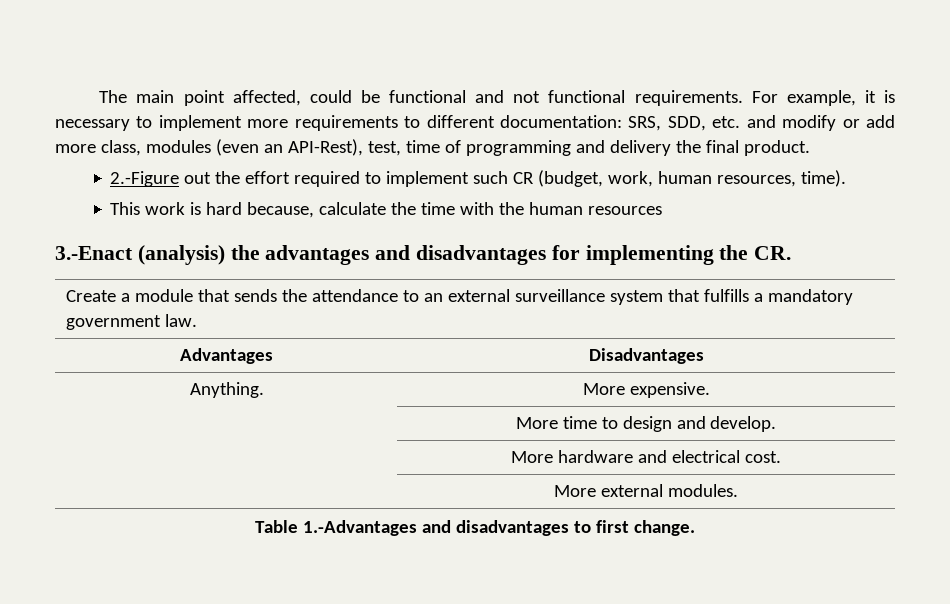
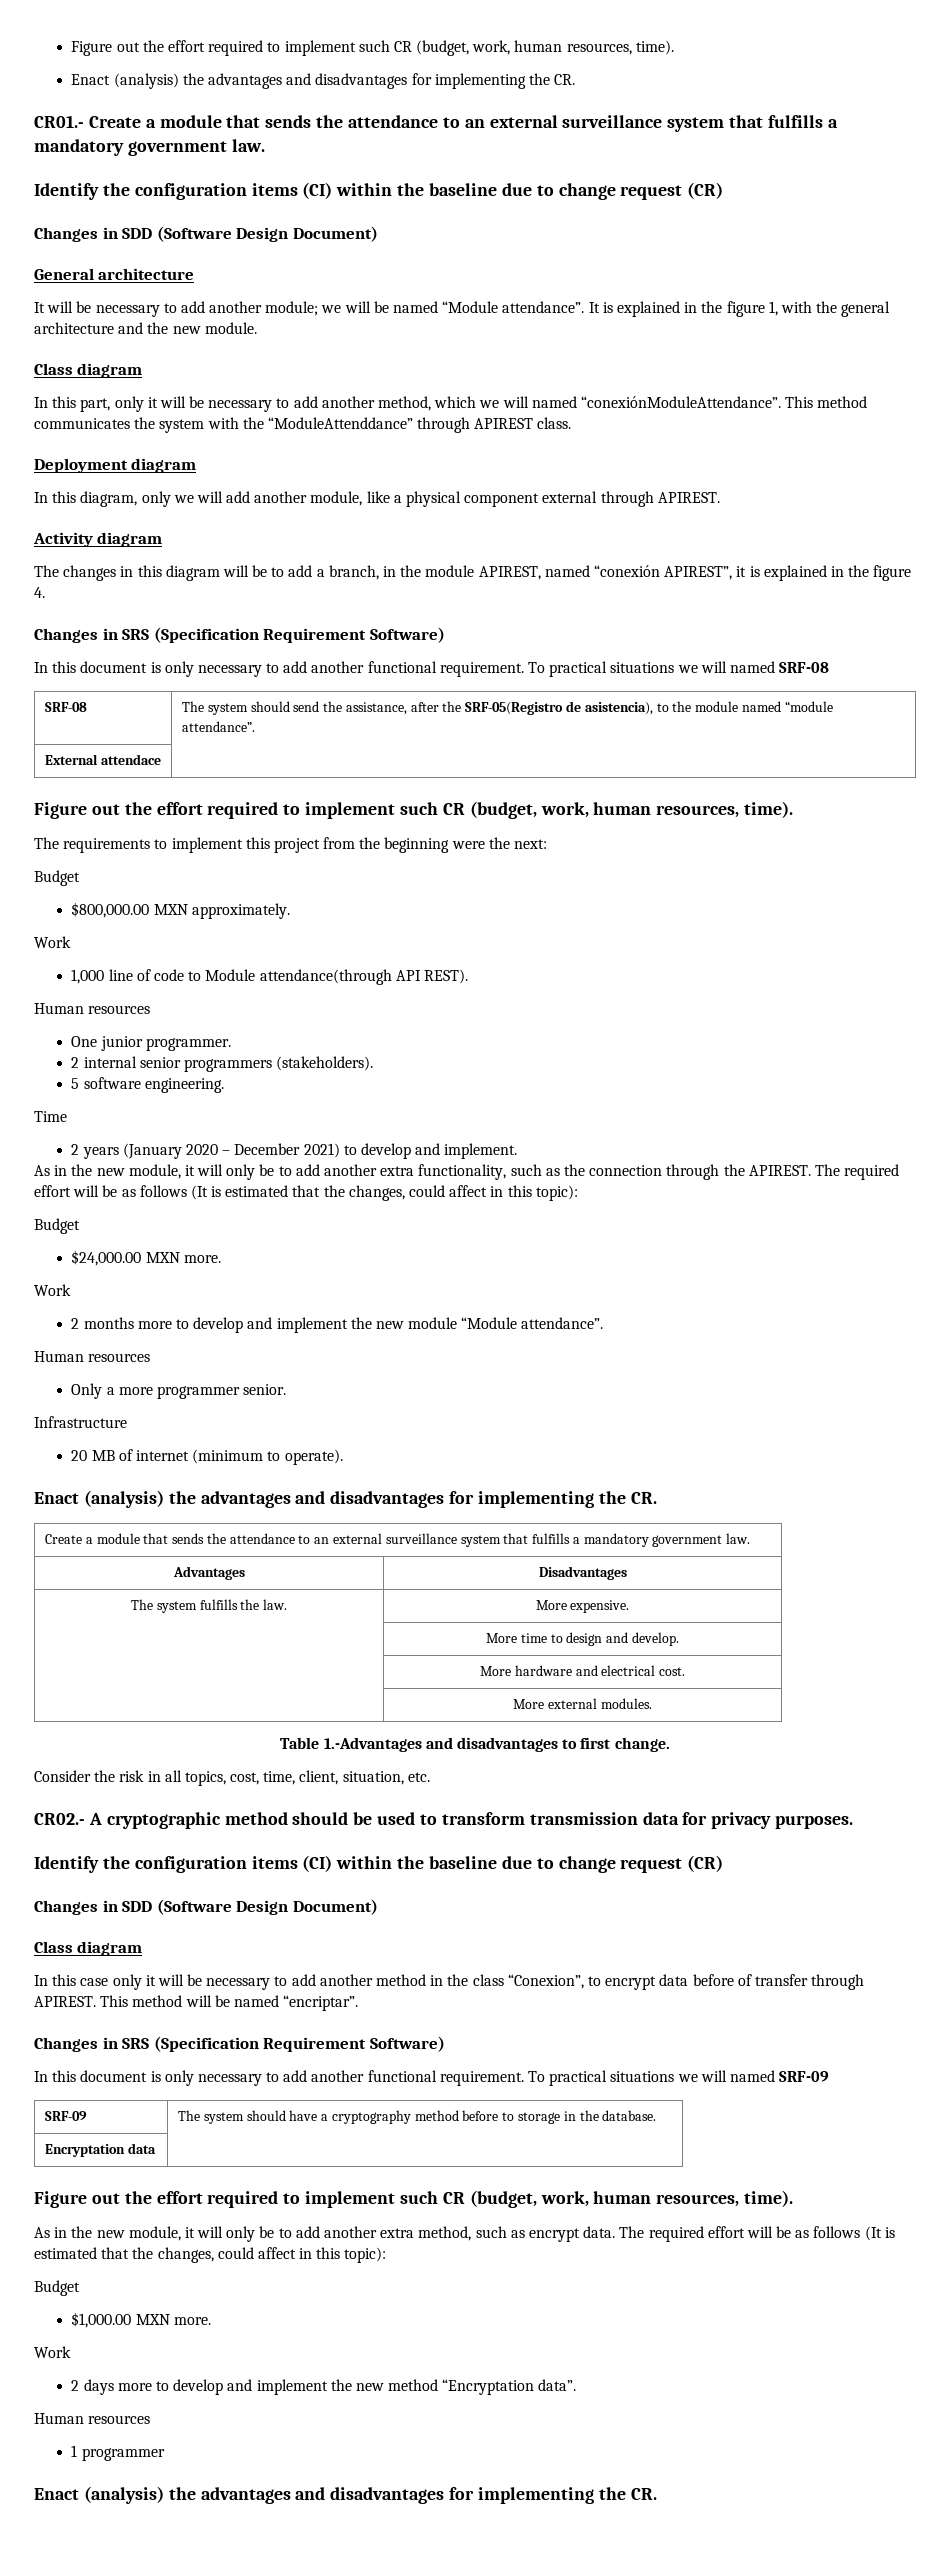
[99,90,895,106] [55,115,896,131] [55,139,810,156] [110,171,180,187] The main point affected, could be functional and not functional requirements. For example, it is necessary to implement more requirements to different documentation: SRS, SDD, etc. and modify or add more class, modules (even an API-Rest), test, time of programming and delivery the final product. // 2.-Figure -> [71,41,113,56] Figure
[110,202,663,218] [55,246,133,260] This work is hard because, calculate the time with the human resources // 3.-Enact -> [71,73,576,89] [34,115,838,132] [34,139,265,156] [34,182,724,200] [34,226,378,242] [34,268,195,280] [34,301,891,317] [34,322,257,334] [34,363,143,378] [34,396,868,412] [34,417,572,433] [34,458,197,473] [34,491,720,507] [33,532,163,547] [34,565,912,581] [34,587,45,598] [34,627,445,643] [34,661,830,677] [44,702,87,712] [181,701,833,715] [181,721,255,732] [44,754,161,765] [34,801,794,819] [34,837,548,853] [34,870,80,886] [71,902,290,919] [34,936,71,948] [71,969,468,985] [34,1003,151,1014] [71,1036,231,1051] [71,1056,374,1072] [71,1077,224,1093] [34,1111,67,1122] [71,1143,518,1159] [34,1164,900,1180] [34,1185,578,1201] [34,1218,80,1234] [71,1250,221,1266] [34,1284,71,1296] [71,1317,604,1333] [34,1351,151,1362] [71,1383,287,1399] [34,1416,127,1428] [71,1449,343,1465] [34,1492,79,1504] Enact (analysis) the advantages and disadvantages for implementing the CR. // CR01.- Create a module that sends the attendance to an external surveillance system that fulfills a mandatory government law. // Identify the configuration items (CI) within the baseline due to change request (CR) // Changes in SDD (Software Design Document) // General architecture // It will be necessary to add another module; we will be named “Module attendance”. It is explained in the figure 1, with the general architecture and the new module. // Class diagram // In this part, only it will be necessary to add another method, which we will named “conexiónModuleAttendance”. This method communicates the system with the “ModuleAttenddance” through APIREST class. // Deployment diagram // In this diagram, only we will add another module, like a physical component external through APIREST. // Activity diagram // The changes in this diagram will be to add a branch, in the module APIREST, named “conexión APIREST”, it is explained in the figure 4. // Changes in SRS (Specification Requirement Software) // In this document is only necessary to add another functional requirement. To practical situations we will named SRF-08 // SRF-08 | The system should send the assistance, after the SRF-05(Registro de asistencia), to the module named “module attendance”. // External attendace | // Figure out the effort required to implement such CR (budget, work, human resources, time). // The requirements to implement this project from the beginning were the next: // Budget // $800,000.00 MXN approximately. // Work // 1,000 line of code to Module attendance(through API REST). // Human resources // One junior programmer. // 2 internal senior programmers (stakeholders). // 5 software engineering. // Time // 2 years (January 2020 – December 2021) to develop and implement. // As in the new module, it will only be to add another extra functionality, such as the connection through the APIREST. The required effort will be as follows (It is estimated that the changes, could affect in this topic): // Budget // $24,000.00 MXN more. // Work // 2 months more to develop and implement the new module “Module attendance”. // Human resources // Only a more programmer senior. // Infrastructure // 20 MB of internet (minimum to operate). // Enact
[189,382,264,398] Anything. -> [130,1599,288,1613] The system fulfills the law.
(695, 528) none -> [34,1770,430,1786] [34,1812,854,1829] [34,1855,724,1873] [34,1899,378,1915] [34,1941,143,1956] [34,1974,865,1990] [34,1995,359,2011] [34,2036,445,2052] [34,2070,830,2086] [44,2111,87,2121] [177,2110,657,2124] [44,2143,156,2157] [34,2190,794,2208] [34,2226,895,2242] [34,2247,387,2263] [34,2280,80,2296] [71,2312,211,2328] [34,2346,71,2358] [71,2379,577,2395] [34,2413,151,2424] [71,2445,165,2461] [34,2486,657,2504] // Consider the risk in all topics, cost, time, client, situation, etc. // CR02.- A cryptographic method should be used to transform transmission data for privacy purposes. // Identify the configuration items (CI) within the baseline due to change request (CR) // Changes in SDD (Software Design Document) // Class diagram // In this case only it will be necessary to add another method in the class “Conexion”, to encrypt data before of transfer through APIREST. This method will be named “encriptar”. // Changes in SRS (Specification Requirement Software) // In this document is only necessary to add another functional requirement. To practical situations we will named SRF-09 // SRF-09 | The system should have a cryptography method before to storage in the database. // Encryptation data | // Figure out the effort required to implement such CR (budget, work, human resources, time). // As in the new module, it will only be to add another extra method, such as encrypt data. The required effort will be as follows (It is estimated that the changes, could affect in this topic): // Budget // $1,000.00 MXN more. // Work // 2 days more to develop and implement the new method “Encryptation data”. // Human resources // 1 programmer // Enact (analysis) the advantages and disadvantages for implementing the CR.

